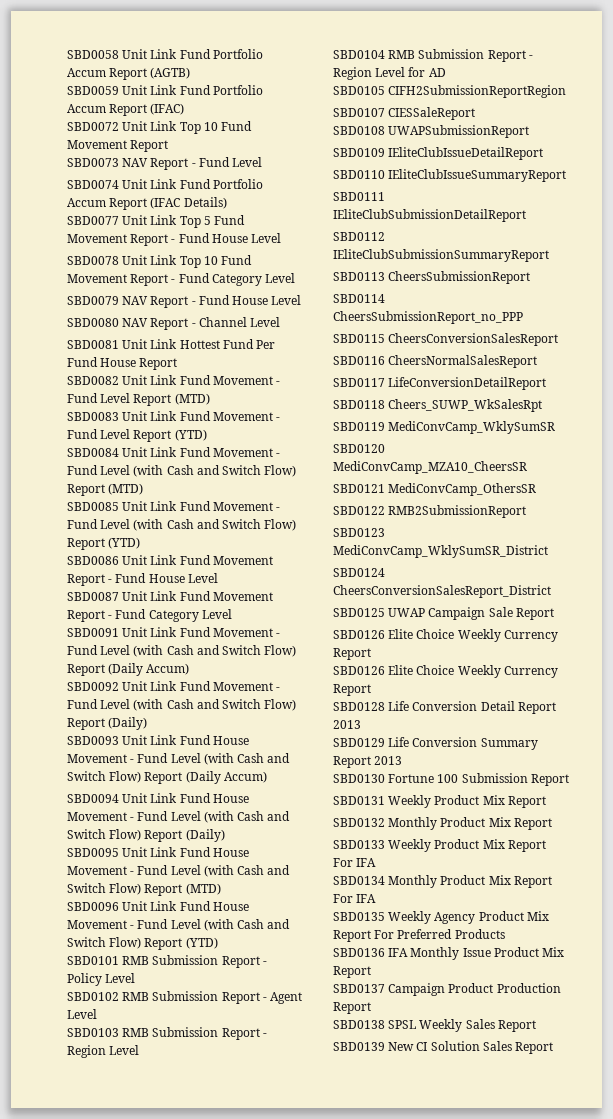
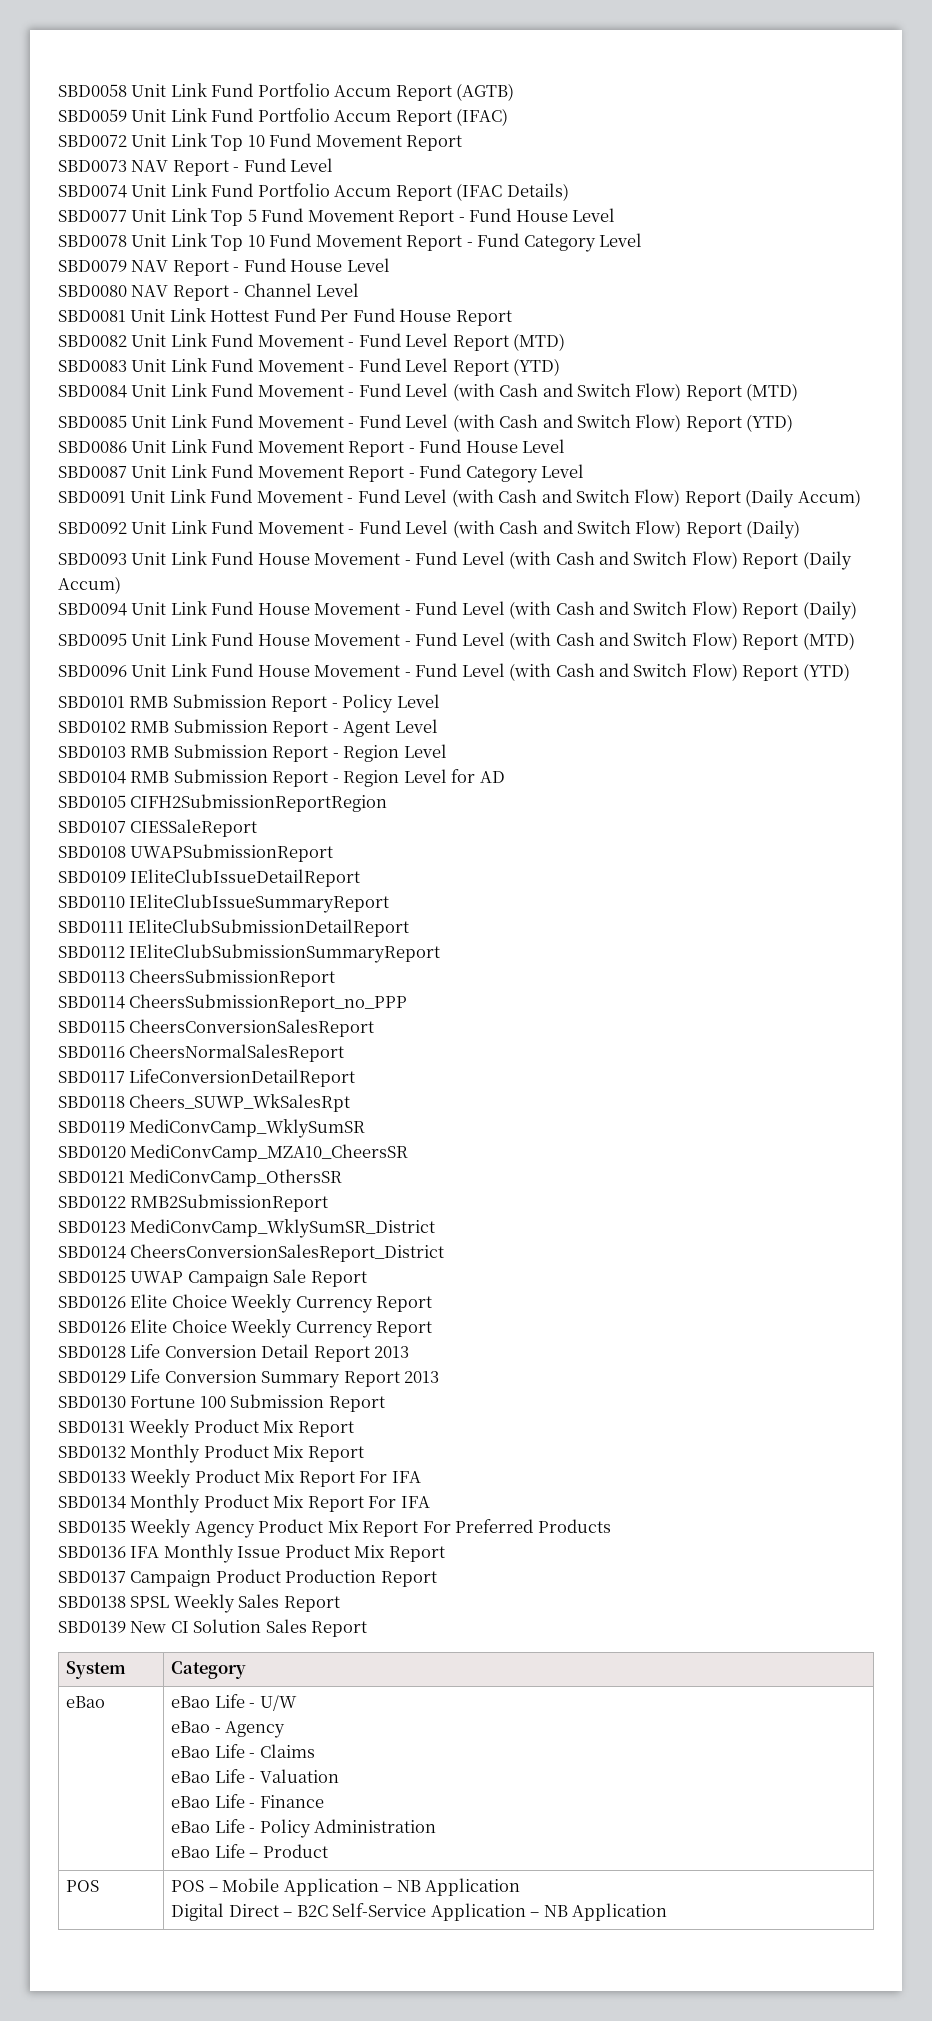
(554, 1048) none -> [66,1661,127,1679] [171,1661,247,1679] [66,1696,106,1708] [171,1694,297,1711] [171,1721,286,1738] [171,1744,315,1758] [171,1769,339,1783] [171,1794,324,1808] [171,1819,437,1838] [171,1844,328,1858] [66,1880,100,1892] [171,1878,521,1896] [171,1903,668,1921] // System | Category // eBao | eBao Life - U/W // eBao - Agency // eBao Life - Claims // eBao Life - Valuation // eBao Life - Finance // eBao Life - Policy Administration // eBao Life – Product // POS | POS – Mobile Application – NB Application // Digital Direct – B2C Self-Service Application – NB Application

